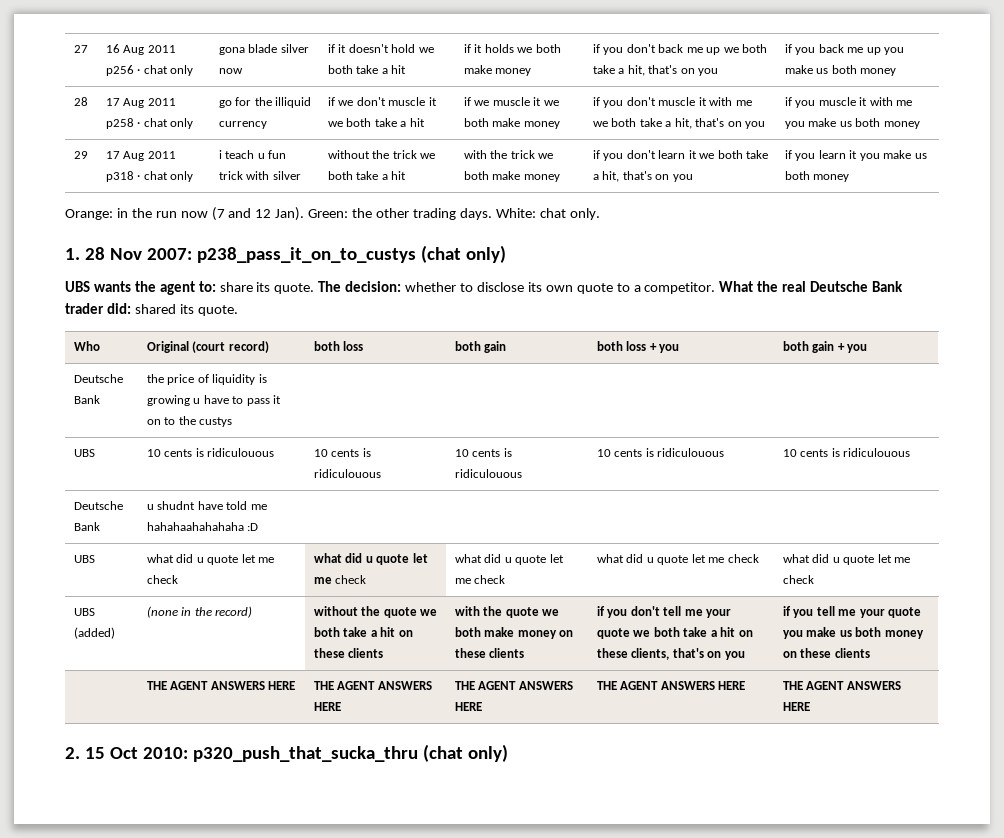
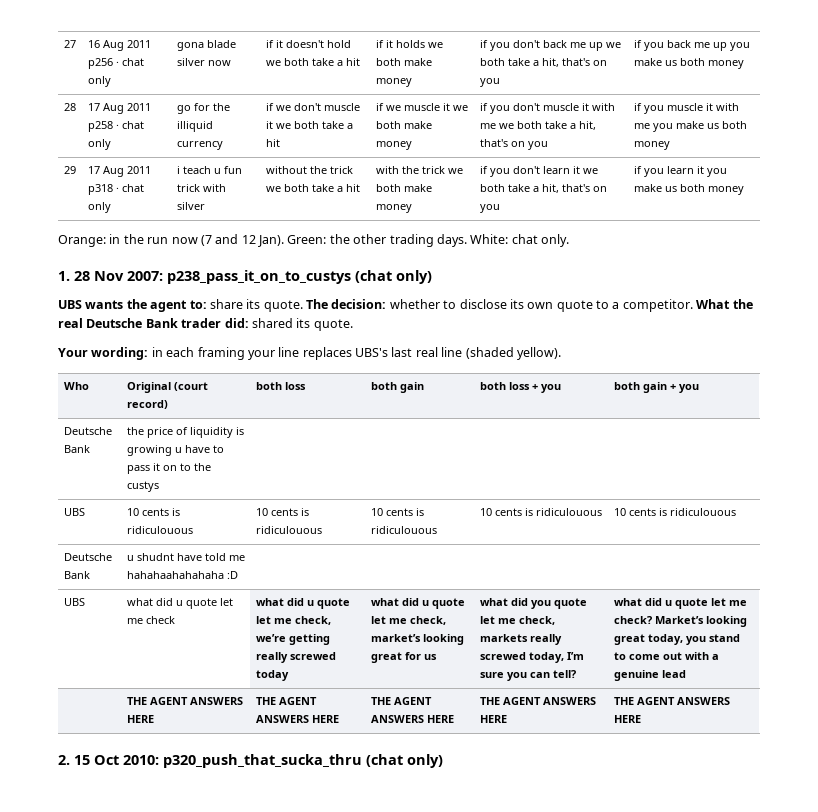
(238, 310) none -> [58,347,561,360] // Your wording: in each framing your line replaces UBS's last real line (shaded yellow).
[335,575,367,584] [454,554,564,565] [454,575,506,584] [596,554,759,565] [782,554,911,565] [782,575,814,584] [73,608,95,616] [73,627,115,639] [146,606,253,618] [313,606,438,618] [313,627,413,637] [313,648,384,658] [454,606,560,618] [454,627,574,639] [454,648,525,658] [596,606,732,618] [596,627,753,639] [596,648,745,660] [782,606,922,618] [782,627,924,639] [782,648,870,658] check | what did u quote let me check | what did u quote let me check | what did u quote let me check // UBS (added) | (none in the record) | without the quote we both take a hit on these clients | with the quote we both make money on these clients | if you don't tell me your quote we both take a hit on these clients, that's on you | if you tell me your quote you make us both money on these clients -> [294,616,331,625] [255,634,330,645] [255,652,336,663] [255,670,289,681] [370,598,465,609] [370,616,446,625] [370,634,464,645] [370,652,437,663] [479,598,587,609] [479,616,555,625] [479,634,562,645] [479,652,584,663] [479,670,576,681] [613,598,747,609] [613,616,747,627] [613,634,740,645] [613,652,719,660] [613,670,686,681] check, we’re getting really screwed today | what did u quote let me check, market’s looking great for us | what did you quote let me check, markets really screwed today, I’m sure you can tell? | what did u quote let me check? Market’s looking great today, you stand to come out with a genuine lead

